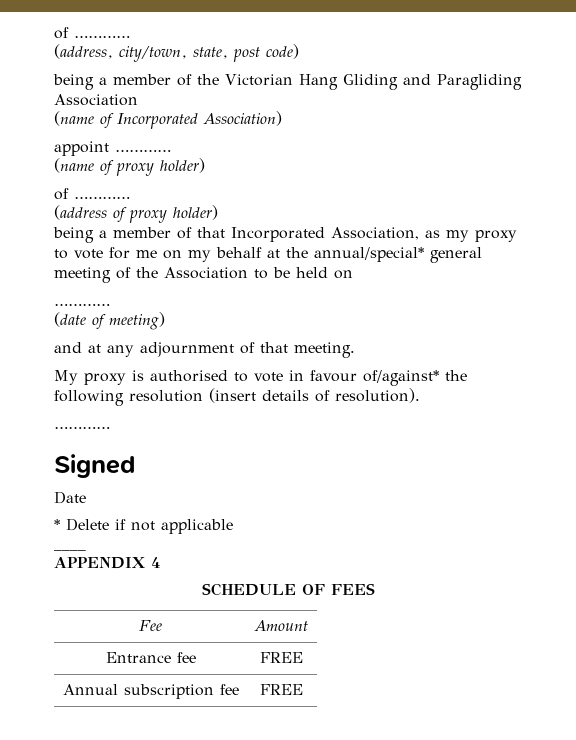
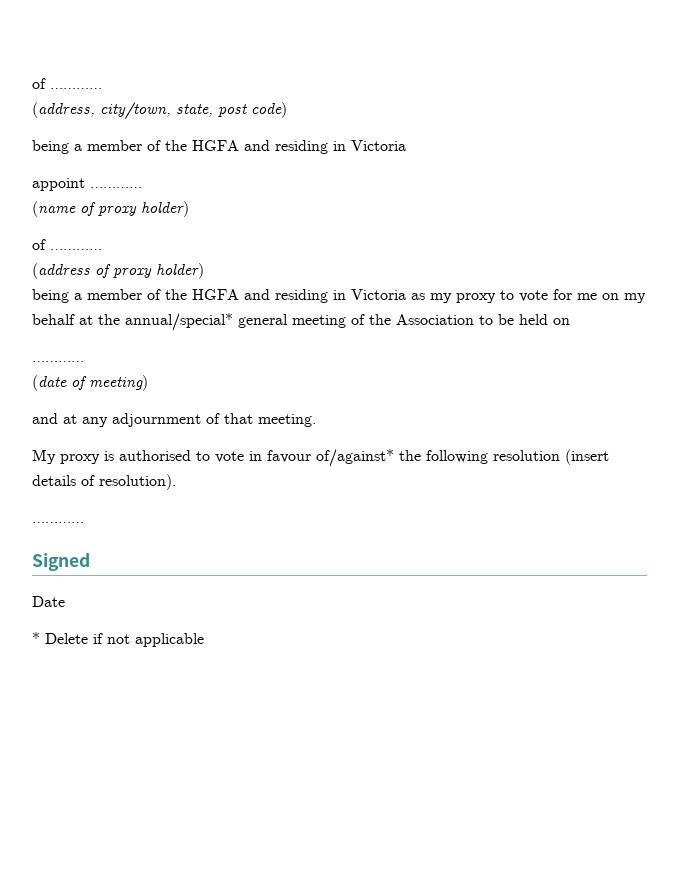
[225,74,522,90] [54,94,138,106] [54,111,282,129] Victorian Hang Gliding and Paragliding Association // (name of Incorporated Association) -> [192,140,406,154] HGFA and residing in Victoria
[197,227,419,242] that Incorporated Association, -> [165,289,406,303] the HGFA and residing in Victoria
[54,549,86,551] [54,557,160,569] [201,583,375,596] [139,620,162,631] [254,620,308,631] [105,652,196,663] [260,652,303,663] [62,684,239,699] [260,684,303,695] // ____ // APPENDIX 4 // SCHEDULE OF FEES // Fee | Amount // Entrance fee | FREE // Annual subscription fee | FREE -> (204, 640) none

